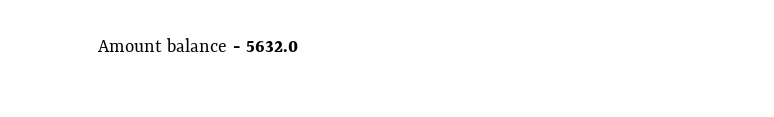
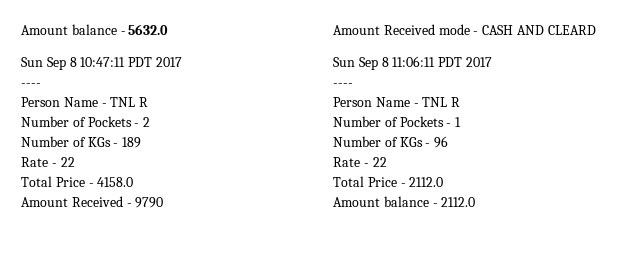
(298, 46) none -> [21,57,182,70] [21,83,41,87] [21,97,149,107] [21,116,151,127] [21,136,142,148] [21,157,75,167] [21,176,134,187] [21,196,164,208] [333,24,596,35] [333,56,492,70] [333,83,353,87] [333,97,461,107] [333,116,462,127] [333,136,449,148] [333,157,387,167] [333,176,444,187] [333,196,476,207] // Sun Sep 8 10:47:11 PDT 2017 // ---- // Person Name - TNL R // Number of Pockets - 2 // Number of KGs - 189 // Rate - 22 // Total Price - 4158.0 // Amount Received - 9790 // Amount Received mode - CASH AND CLEARD // Sun Sep 8 11:06:11 PDT 2017 // ---- // Person Name - TNL R // Number of Pockets - 1 // Number of KGs - 96 // Rate - 22 // Total Price - 2112.0 // Amount balance - 2112.0

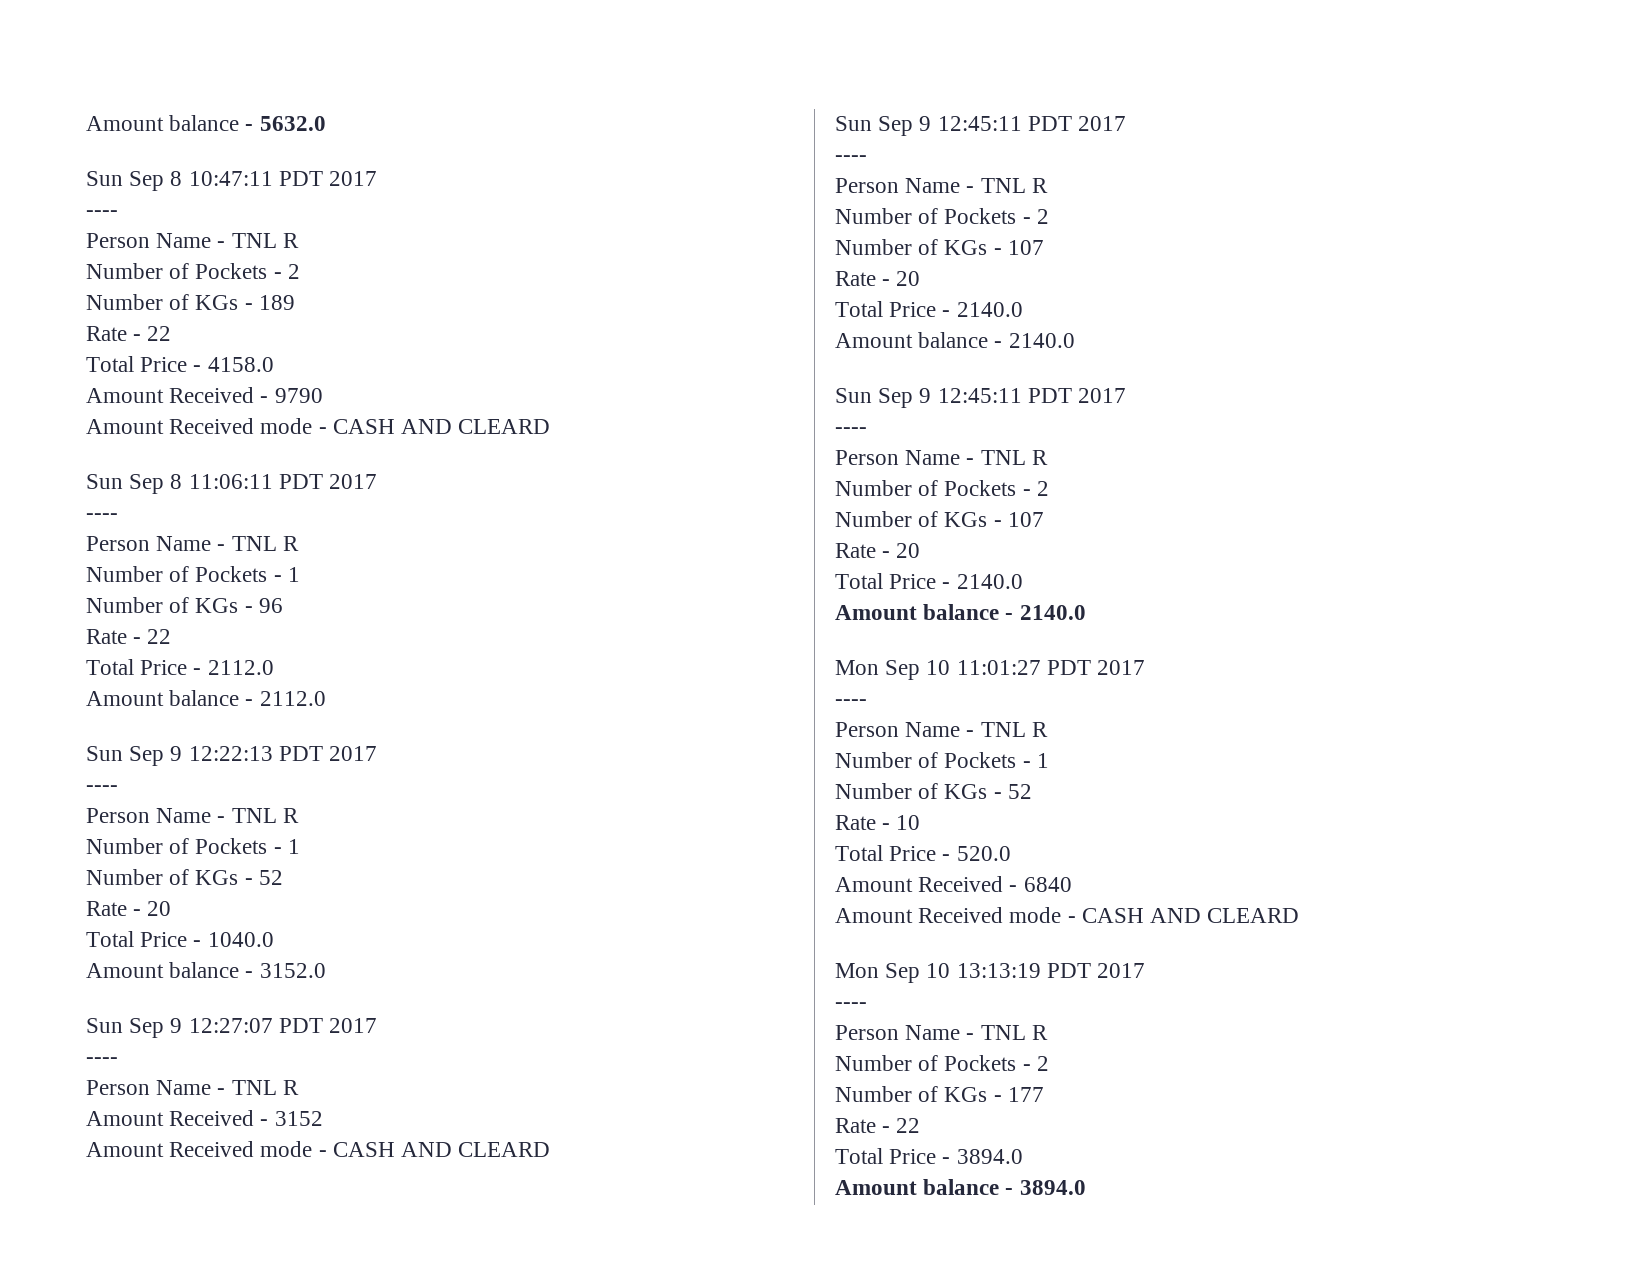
(476, 202) none -> [86,746,378,766] [86,785,118,792] [86,808,299,823] [86,838,300,854] [86,869,283,885] [86,901,172,916] [86,931,274,947] [86,962,326,978] [86,1018,378,1038] [86,1057,118,1064] [86,1080,299,1095] [86,1110,323,1126] [86,1141,551,1157] [835,116,1127,136] [835,155,867,162] [835,178,1048,193] [835,208,1049,224] [835,239,1044,255] [835,271,921,286] [835,301,1023,317] [835,332,1075,348] [835,388,1127,408] [835,427,867,434] [835,450,1048,465] [835,480,1049,496] [835,511,1044,527] [835,543,921,558] [835,573,1023,589] [835,604,1086,620] [835,660,1146,680] [835,699,867,706] [835,722,1048,737] [835,752,1049,768] [835,783,1032,799] [835,815,921,830] [835,845,1011,861] [835,876,1072,892] [835,907,1300,923] [835,963,1146,983] [835,1002,867,1009] [835,1025,1048,1040] [835,1055,1049,1071] [835,1086,1044,1102] [835,1118,921,1133] [835,1148,1023,1164] [835,1179,1086,1195] // Sun Sep 9 12:22:13 PDT 2017 // ---- // Person Name - TNL R // Number of Pockets - 1 // Number of KGs - 52 // Rate - 20 // Total Price - 1040.0 // Amount balance - 3152.0 // Sun Sep 9 12:27:07 PDT 2017 // ---- // Person Name - TNL R // Amount Received - 3152 // Amount Received mode - CASH AND CLEARD // Sun Sep 9 12:45:11 PDT 2017 // ---- // Person Name - TNL R // Number of Pockets - 2 // Number of KGs - 107 // Rate - 20 // Total Price - 2140.0 // Amount balance - 2140.0 // Sun Sep 9 12:45:11 PDT 2017 // ---- // Person Name - TNL R // Number of Pockets - 2 // Number of KGs - 107 // Rate - 20 // Total Price - 2140.0 // Amount balance - 2140.0 // Mon Sep 10 11:01:27 PDT 2017 // ---- // Person Name - TNL R // Number of Pockets - 1 // Number of KGs - 52 // Rate - 10 // Total Price - 520.0 // Amount Received - 6840 // Amount Received mode - CASH AND CLEARD // Mon Sep 10 13:13:19 PDT 2017 // ---- // Person Name - TNL R // Number of Pockets - 2 // Number of KGs - 177 // Rate - 22 // Total Price - 3894.0 // Amount balance - 3894.0

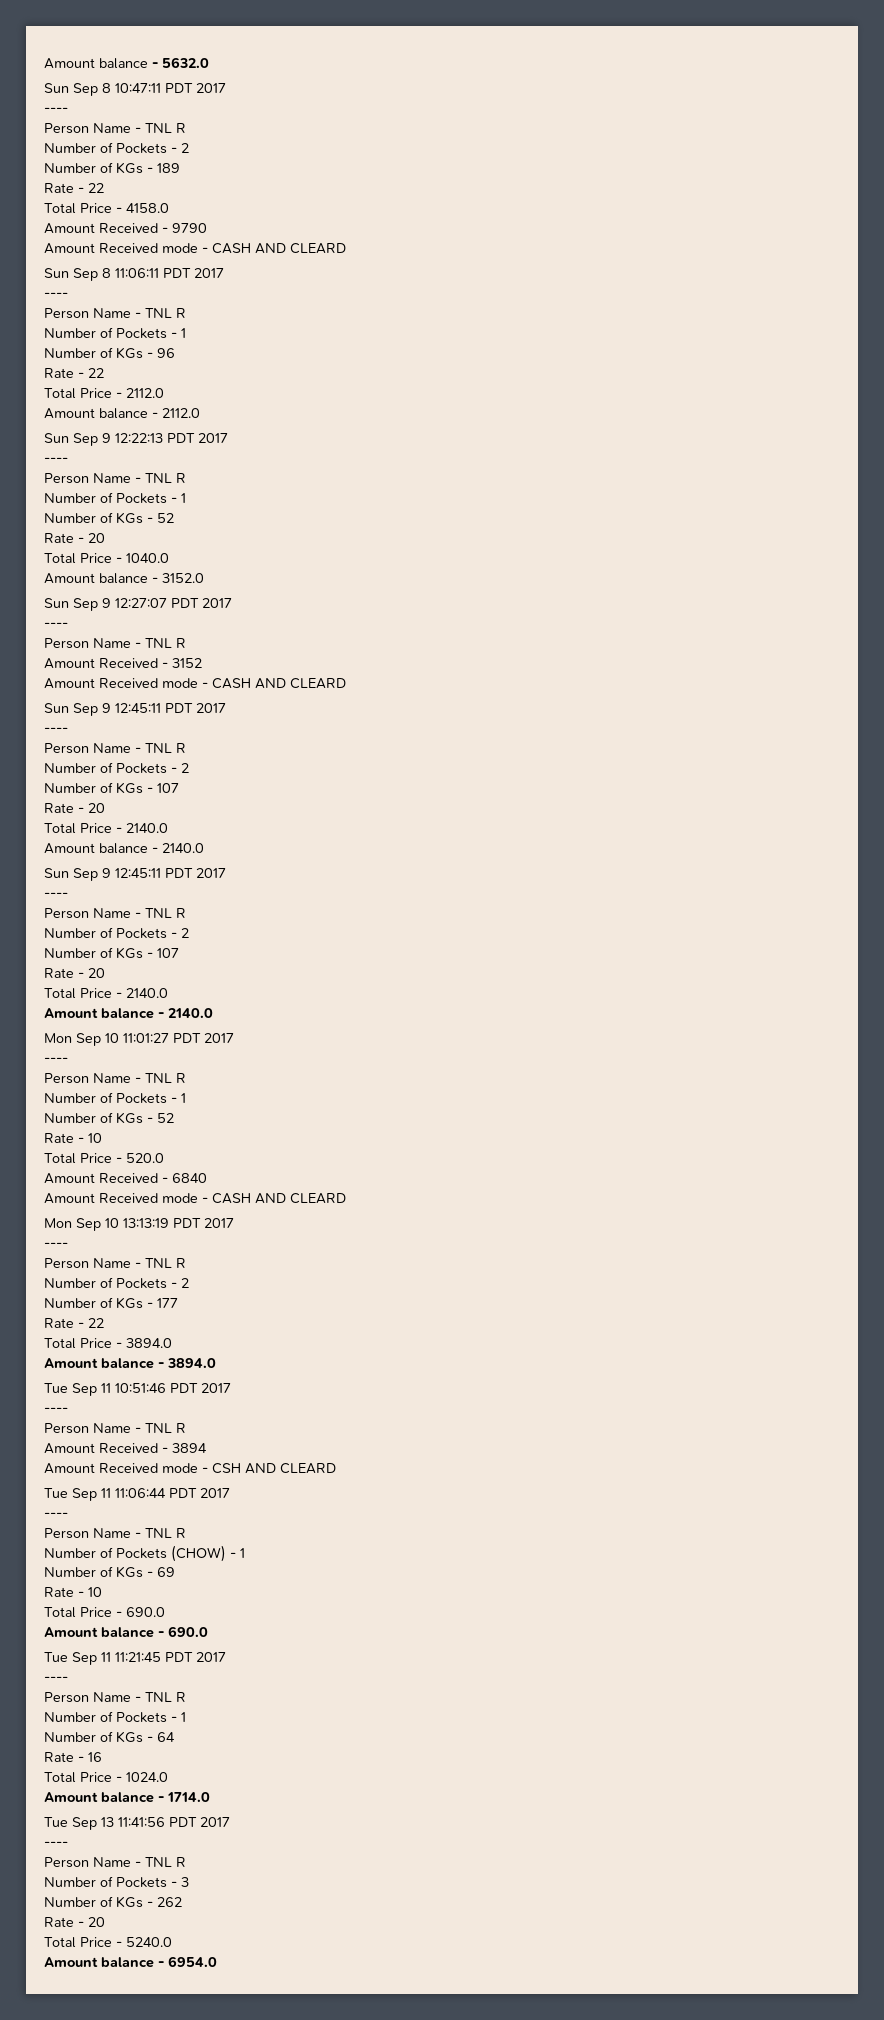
(1086, 1187) none -> [44,1383,231,1396] [44,1407,68,1413] [44,1423,186,1434] [44,1443,207,1454] [44,1463,336,1474] [44,1488,230,1501] [44,1512,68,1518] [44,1528,186,1539] [44,1545,245,1562] [44,1566,175,1578] [44,1587,102,1597] [44,1607,165,1618] [44,1626,208,1638] [44,1652,226,1665] [44,1676,68,1682] [44,1692,186,1703] [44,1711,186,1723] [44,1731,175,1743] [44,1752,102,1762] [44,1772,168,1783] [44,1792,210,1803] [44,1817,230,1830] [44,1841,68,1847] [44,1857,186,1868] [44,1876,189,1888] [44,1896,182,1908] [44,1917,105,1927] [44,1937,172,1948] [44,1956,217,1968] // Tue Sep 11 10:51:46 PDT 2017 // ---- // Person Name - TNL R // Amount Received - 3894 // Amount Received mode - CSH AND CLEARD // Tue Sep 11 11:06:44 PDT 2017 // ---- // Person Name - TNL R // Number of Pockets (CHOW) - 1 // Number of KGs - 69 // Rate - 10 // Total Price - 690.0 // Amount balance - 690.0 // Tue Sep 11 11:21:45 PDT 2017 // ---- // Person Name - TNL R // Number of Pockets - 1 // Number of KGs - 64 // Rate - 16 // Total Price - 1024.0 // Amount balance - 1714.0 // Tue Sep 13 11:41:56 PDT 2017 // ---- // Person Name - TNL R // Number of Pockets - 3 // Number of KGs - 262 // Rate - 20 // Total Price - 5240.0 // Amount balance - 6954.0

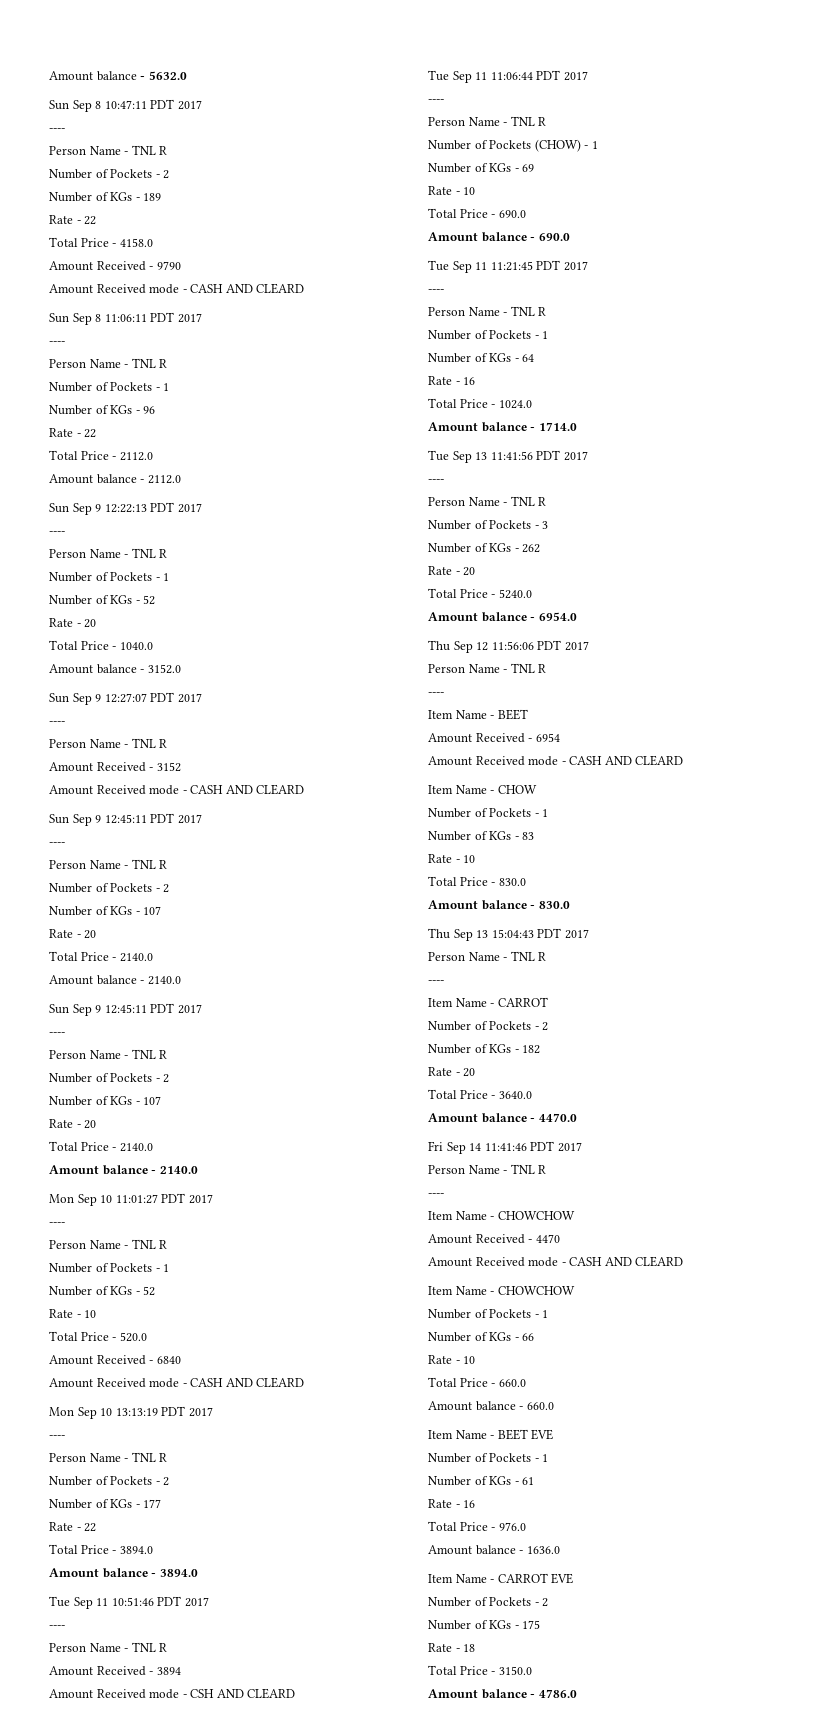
(217, 1961) none -> [428,640,589,653] [428,663,547,673] [428,692,444,696] [428,709,528,720] [428,733,560,743] [428,755,684,766] [428,785,537,794] [428,808,549,818] [428,831,535,841] [428,854,476,863] [428,876,526,886] [428,900,570,910] [428,928,589,941] [428,951,547,961] [428,980,444,984] [428,997,548,1007] [428,1021,549,1031] [428,1044,541,1054] [428,1067,476,1077] [428,1089,532,1099] [428,1113,577,1123] [428,1141,582,1154] [428,1164,547,1174] [428,1193,444,1197] [428,1211,575,1220] [428,1234,560,1244] [428,1256,684,1267] [428,1286,575,1295] [428,1309,549,1319] [428,1332,535,1342] [428,1355,476,1364] [428,1377,526,1387] [428,1401,554,1411] [428,1429,554,1440] [428,1453,549,1463] [428,1476,535,1486] [428,1499,476,1508] [428,1521,526,1531] [428,1545,560,1555] [428,1573,574,1584] [428,1597,549,1607] [428,1620,541,1630] [428,1643,476,1652] [428,1665,532,1675] [428,1689,577,1699] // Thu Sep 12 11:56:06 PDT 2017 // Person Name - TNL R // ---- // Item Name - BEET // Amount Received - 6954 // Amount Received mode - CASH AND CLEARD // Item Name - CHOW // Number of Pockets - 1 // Number of KGs - 83 // Rate - 10 // Total Price - 830.0 // Amount balance - 830.0 // Thu Sep 13 15:04:43 PDT 2017 // Person Name - TNL R // ---- // Item Name - CARROT // Number of Pockets - 2 // Number of KGs - 182 // Rate - 20 // Total Price - 3640.0 // Amount balance - 4470.0 // Fri Sep 14 11:41:46 PDT 2017 // Person Name - TNL R // ---- // Item Name - CHOWCHOW // Amount Received - 4470 // Amount Received mode - CASH AND CLEARD // Item Name - CHOWCHOW // Number of Pockets - 1 // Number of KGs - 66 // Rate - 10 // Total Price - 660.0 // Amount balance - 660.0 // Item Name - BEET EVE // Number of Pockets - 1 // Number of KGs - 61 // Rate - 16 // Total Price - 976.0 // Amount balance - 1636.0 // Item Name - CARROT EVE // Number of Pockets - 2 // Number of KGs - 175 // Rate - 18 // Total Price - 3150.0 // Amount balance - 4786.0

